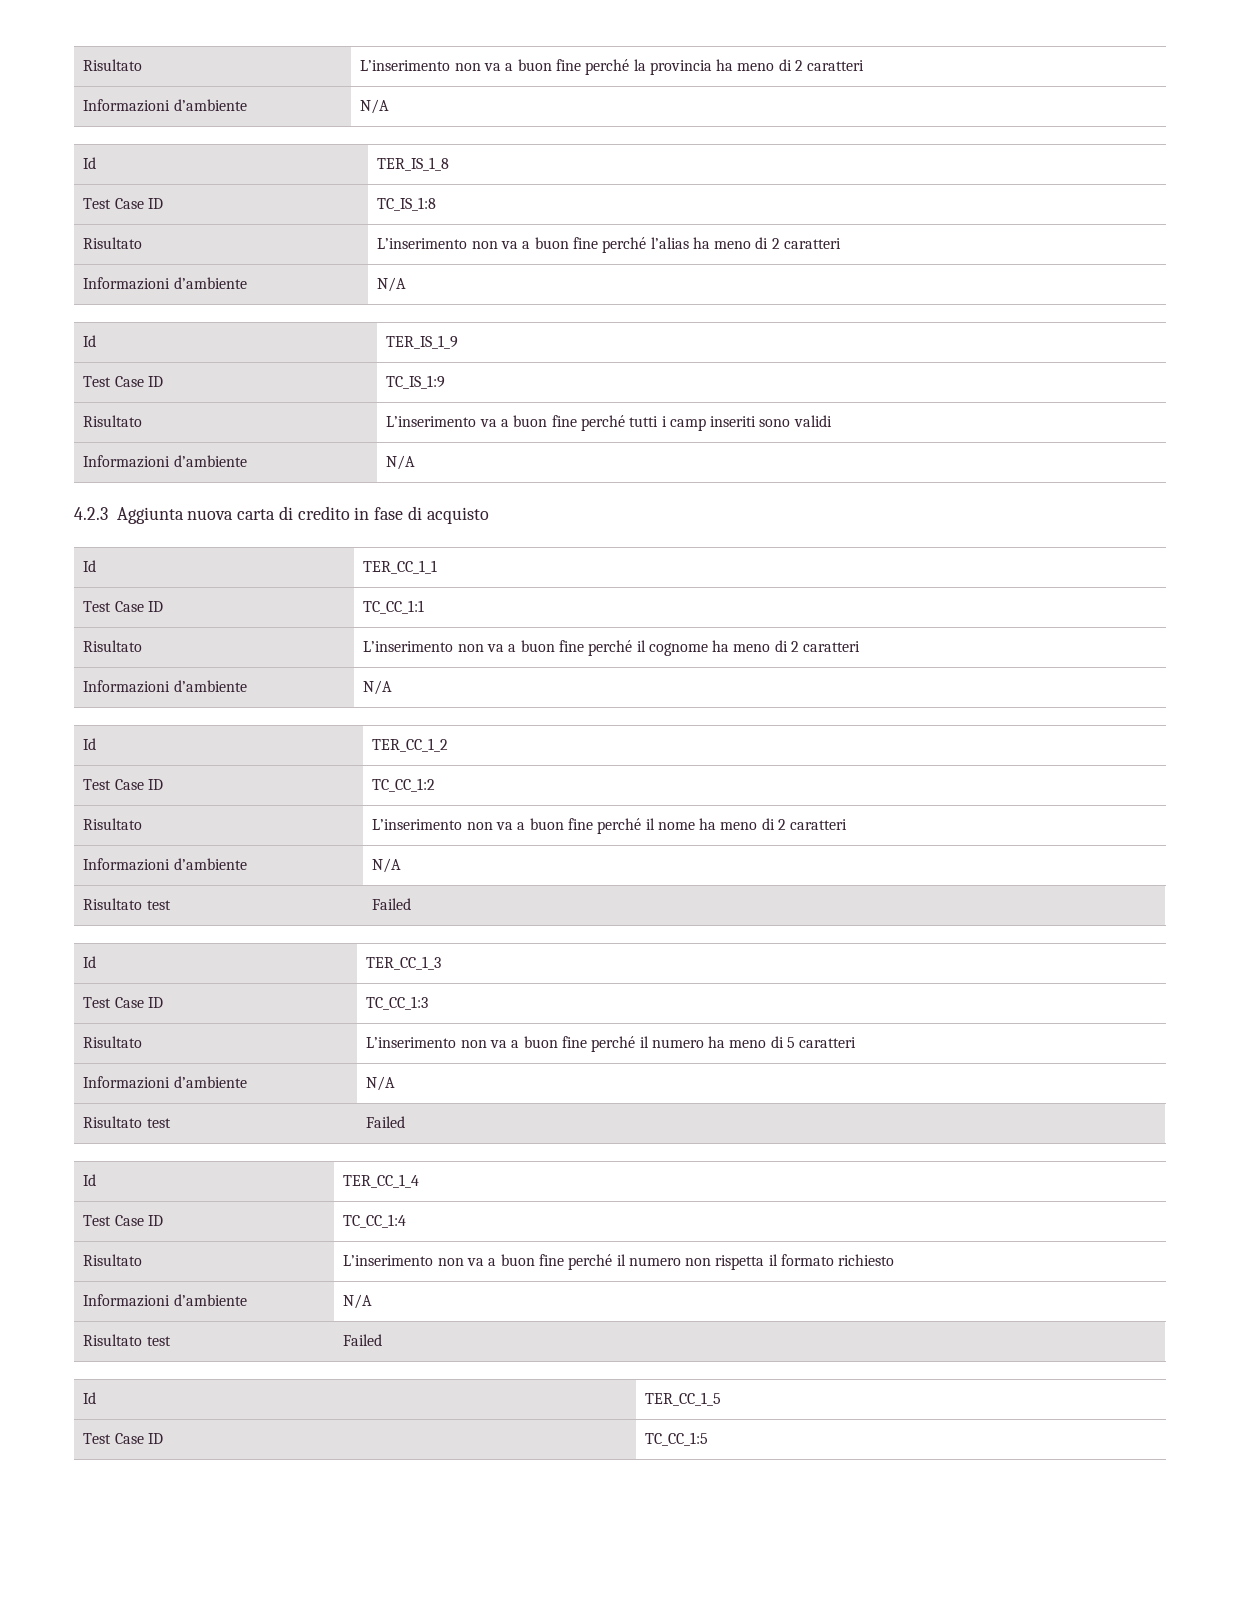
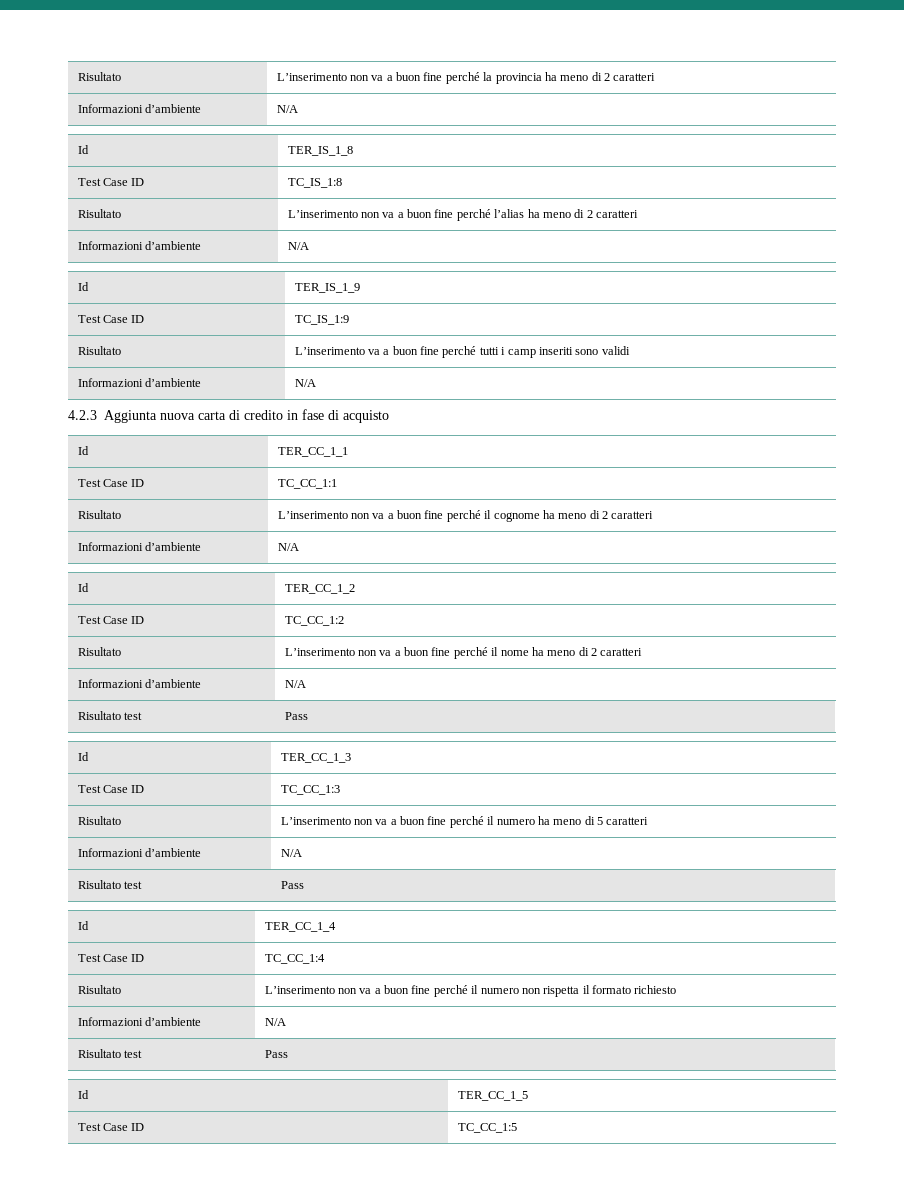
[372,898,412,910] Failed -> [284,712,308,720] Pass
[366,1116,406,1128] Failed -> [280,881,304,889] Pass
[343,1334,383,1346] Failed -> [264,1050,288,1058] Pass

